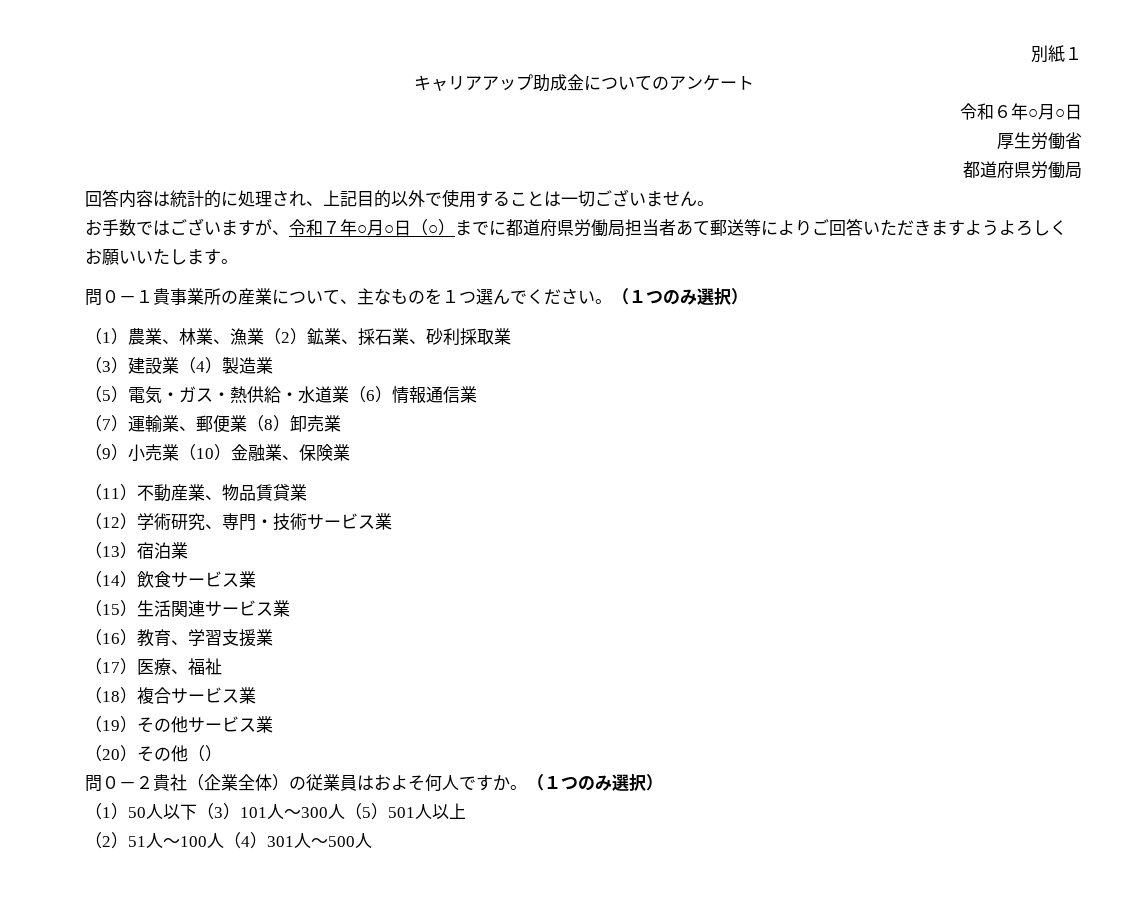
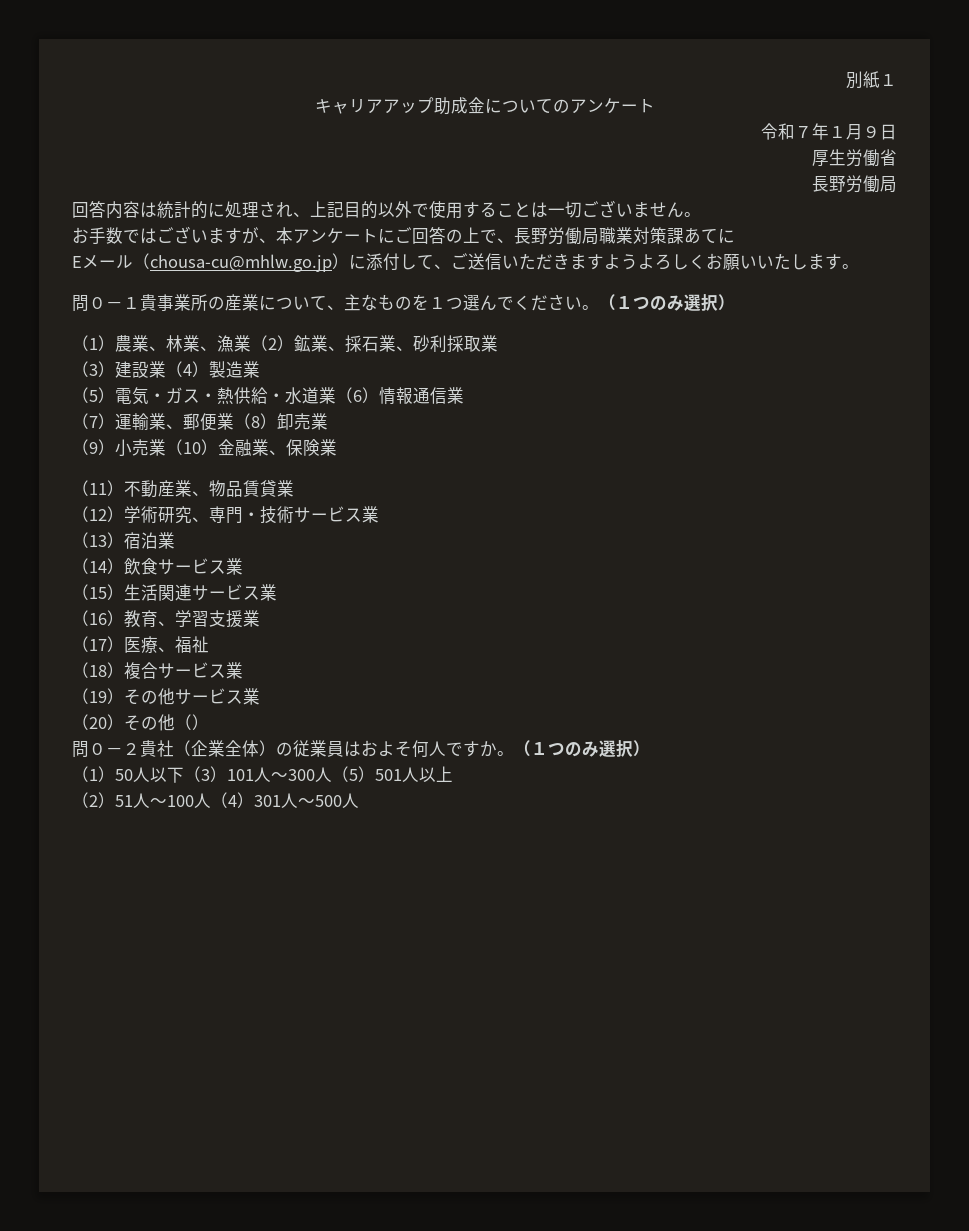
[994,103,1065,120] ６年○月○ -> [795,123,880,140] ７年１月９
[963,161,1031,179] 都道府県 -> [812,175,846,192] 長野
[289,218,863,237] 令和７年○月○日（○）までに都道府県労働局担当者あて郵送等によりご回答 -> [276,227,735,245] [72,253,502,272] 本アンケートにご回答の上で、長野労働局職業対策課あてに // Eメール（chousa-cu@mhlw.go.jp）に添付して、ご送信

